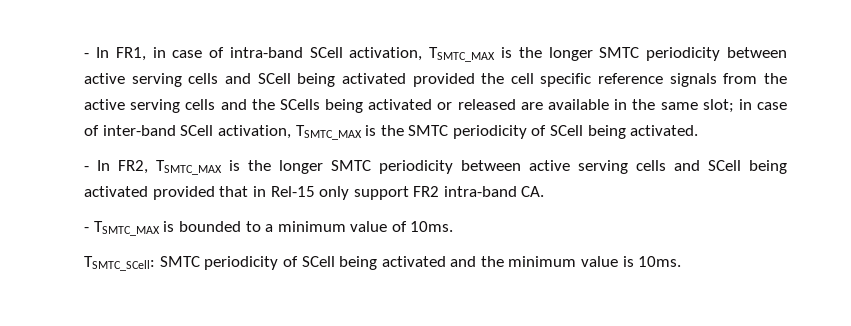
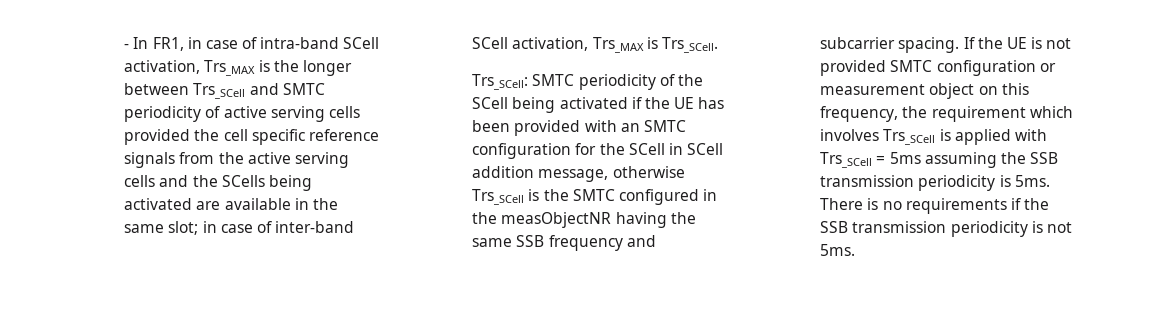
[429,47,787,62] [84,73,406,87] TSMTC_MAX is the longer SMTC periodicity between active serving cells and SCell being activated -> [204,60,352,76] [124,83,325,99] [124,106,360,122] Trs_MAX is the longer between Trs_SCell and SMTC periodicity of active serving cells
[437,99,516,110] or released -> (193, 204) none
[295,125,699,140] [84,160,787,175] [84,186,545,200] [84,221,454,236] [84,256,682,271] TSMTC_MAX is the SMTC periodicity of SCell being activated. // - In FR2, TSMTC_MAX is the longer SMTC periodicity between active serving cells and SCell being activated provided that in Rel-15 only support FR2 intra-band CA. // - TSMTC_MAX is bounded to a minimum value of 10ms. // TSMTC_SCell: SMTC periodicity of SCell being activated and the minimum value is 10ms. -> [592,37,718,53] [472,74,703,90] [472,97,725,113] [472,120,686,136] [472,143,724,159] [472,166,685,182] [472,189,718,205] [472,212,696,228] [472,235,656,251] [820,37,1072,53] [820,60,1056,76] [820,83,1029,99] [820,106,1073,122] [820,129,1047,145] [820,152,1059,168] [820,175,1050,191] [820,198,1050,214] [820,221,1072,237] [820,244,856,256] Trs_MAX is Trs_SCell. // Trs_SCell: SMTC periodicity of the SCell being activated if the UE has been provided with an SMTC configuration for the SCell in SCell addition message, otherwise Trs_SCell is the SMTC configured in the measObjectNR having the same SSB frequency and subcarrier spacing. If the UE is not provided SMTC configuration or measurement object on this frequency, the requirement which involves Trs_SCell is applied with Trs_SCell = 5ms assuming the SSB transmission periodicity is 5ms. There is no requirements if the SSB transmission periodicity is not 5ms.

